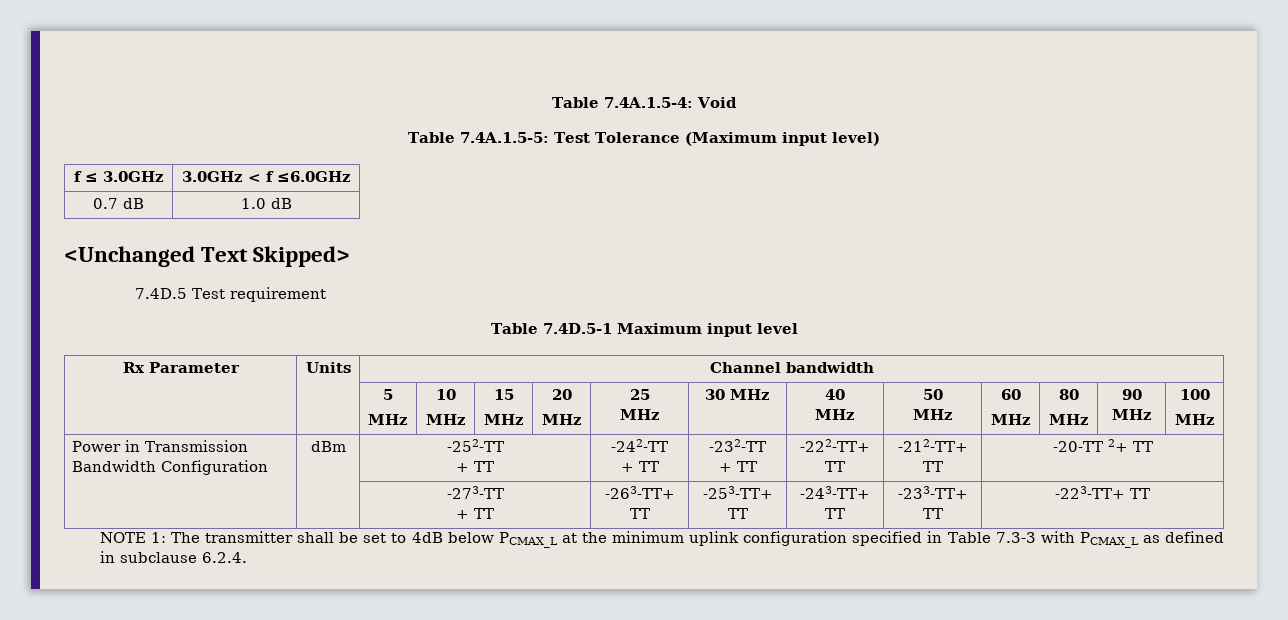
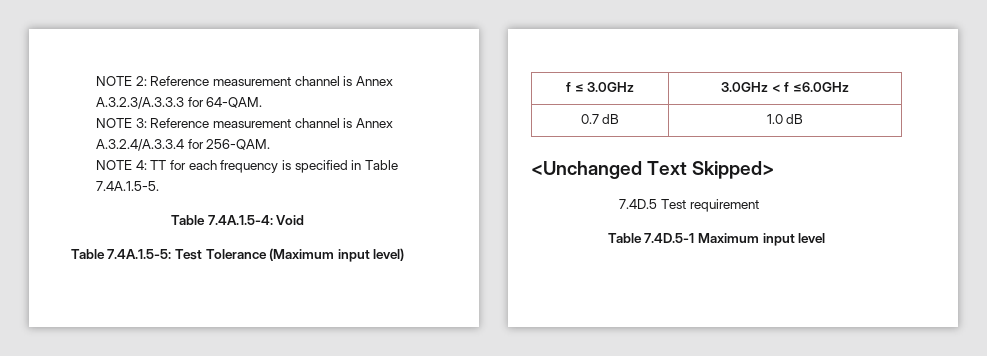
(552, 102) none -> [96,76,394,86] [96,97,263,109] [96,118,394,128] [96,139,271,151] [96,160,398,173] [96,181,160,191] NOTE 2: Reference measurement channel is Annex A.3.2.3/A.3.3.3 for 64-QAM. // NOTE 3: Reference measurement channel is Annex A.3.2.4/A.3.3.4 for 256-QAM. // NOTE 4: TT for each frequency is specified in Table 7.4A.1.5-5. //
[122,362,240,373] [305,362,351,373] [709,362,874,373] [383,389,393,400] [368,414,408,425] [435,389,456,400] [425,414,466,425] [493,389,514,400] [483,414,524,425] [551,389,572,400] [541,414,582,425] [629,389,650,400] [619,409,660,420] [705,389,770,400] [825,389,845,400] [815,409,855,420] [922,389,943,400] [912,409,953,420] [1000,389,1021,400] [990,414,1031,425] [1058,389,1079,400] [1048,414,1089,425] [1121,389,1142,400] [1111,409,1152,420] [1179,389,1210,400] [1174,414,1215,425] [72,440,249,452] [72,460,269,475] [310,441,346,452] [446,439,504,452] [456,461,494,472] [611,439,668,452] [620,461,659,472] [709,439,766,452] [718,461,757,472] [800,439,870,452] [825,461,845,472] [897,439,968,452] [922,461,943,472] [1052,439,1153,452] [446,486,504,499] [456,508,494,519] [604,486,675,499] [629,508,650,519] [702,486,773,499] [727,508,748,519] [800,486,870,499] [825,508,845,519] [897,486,968,499] [922,508,943,519] [1055,486,1150,499] [99,531,1225,548] [99,551,247,563] // Rx Parameter | Units | Channel bandwidth // | | 5 // MHz | 10 // MHz | 15 // MHz | 20 // MHz | 25 // MHz | 30 MHz | 40 // MHz | 50 // MHz | 60 // MHz | 80 // MHz | 90 MHz | 100 // MHz // Power in Transmission Bandwidth Configuration | dBm | -252-TT // + TT | -242-TT // + TT | -232-TT // + TT | -222-TT+ TT | -212-TT+ TT | -20-TT 2+ TT // | | -273-TT // + TT | -263-TT+ TT | -253-TT+ TT | -243-TT+ TT | -233-TT+ TT | -223-TT+ TT // NOTE 1: The transmitter shall be set to 4dB below PCMAX_L at the minimum uplink configuration specified in Table 7.3-3 with PCMAX_L as defined in subclause 6.2.4. -> (826, 238) none

